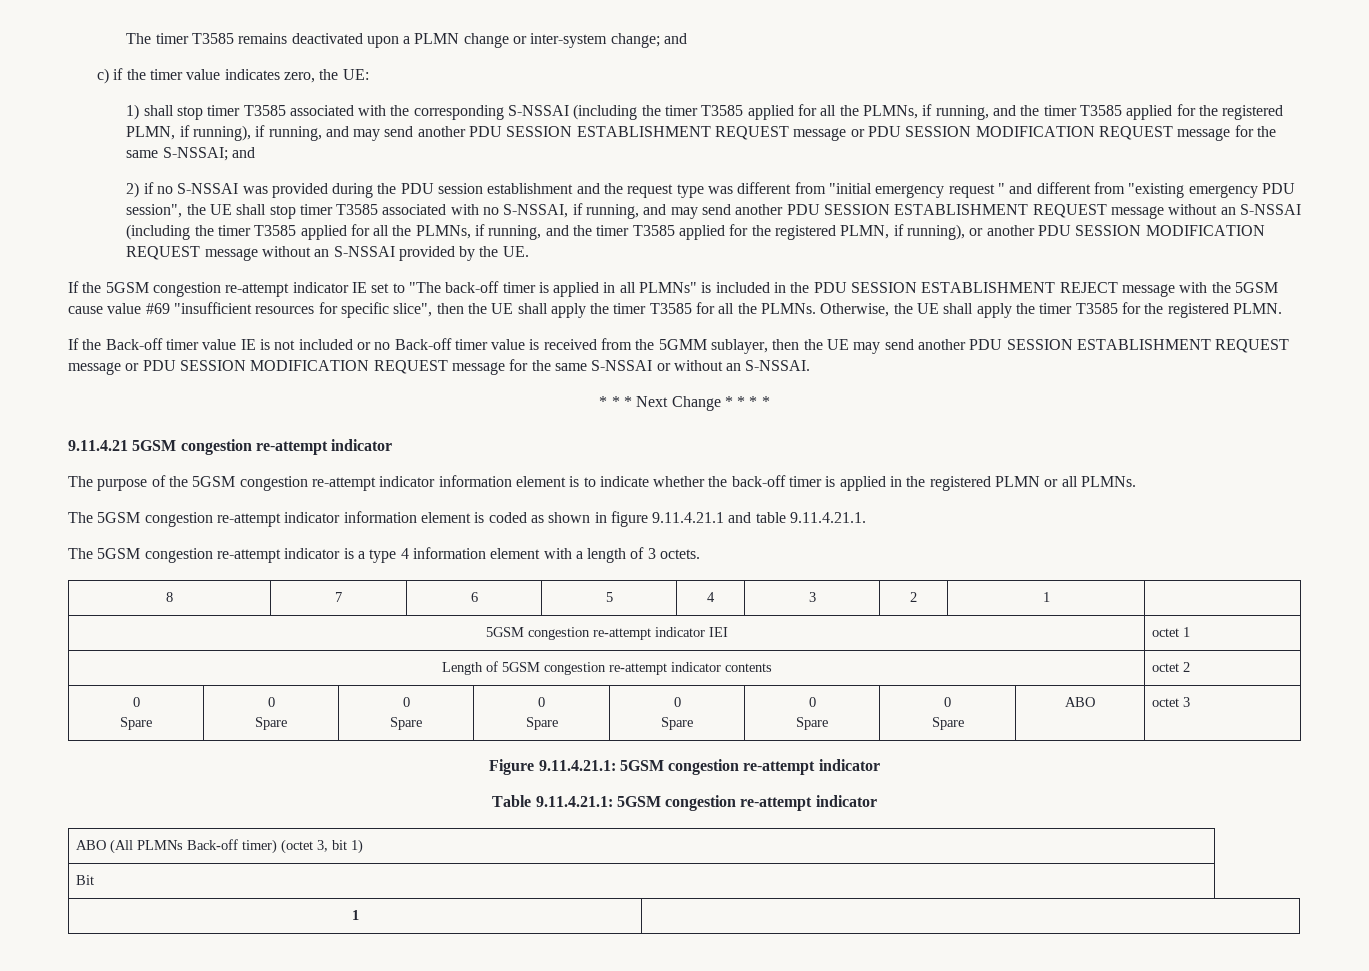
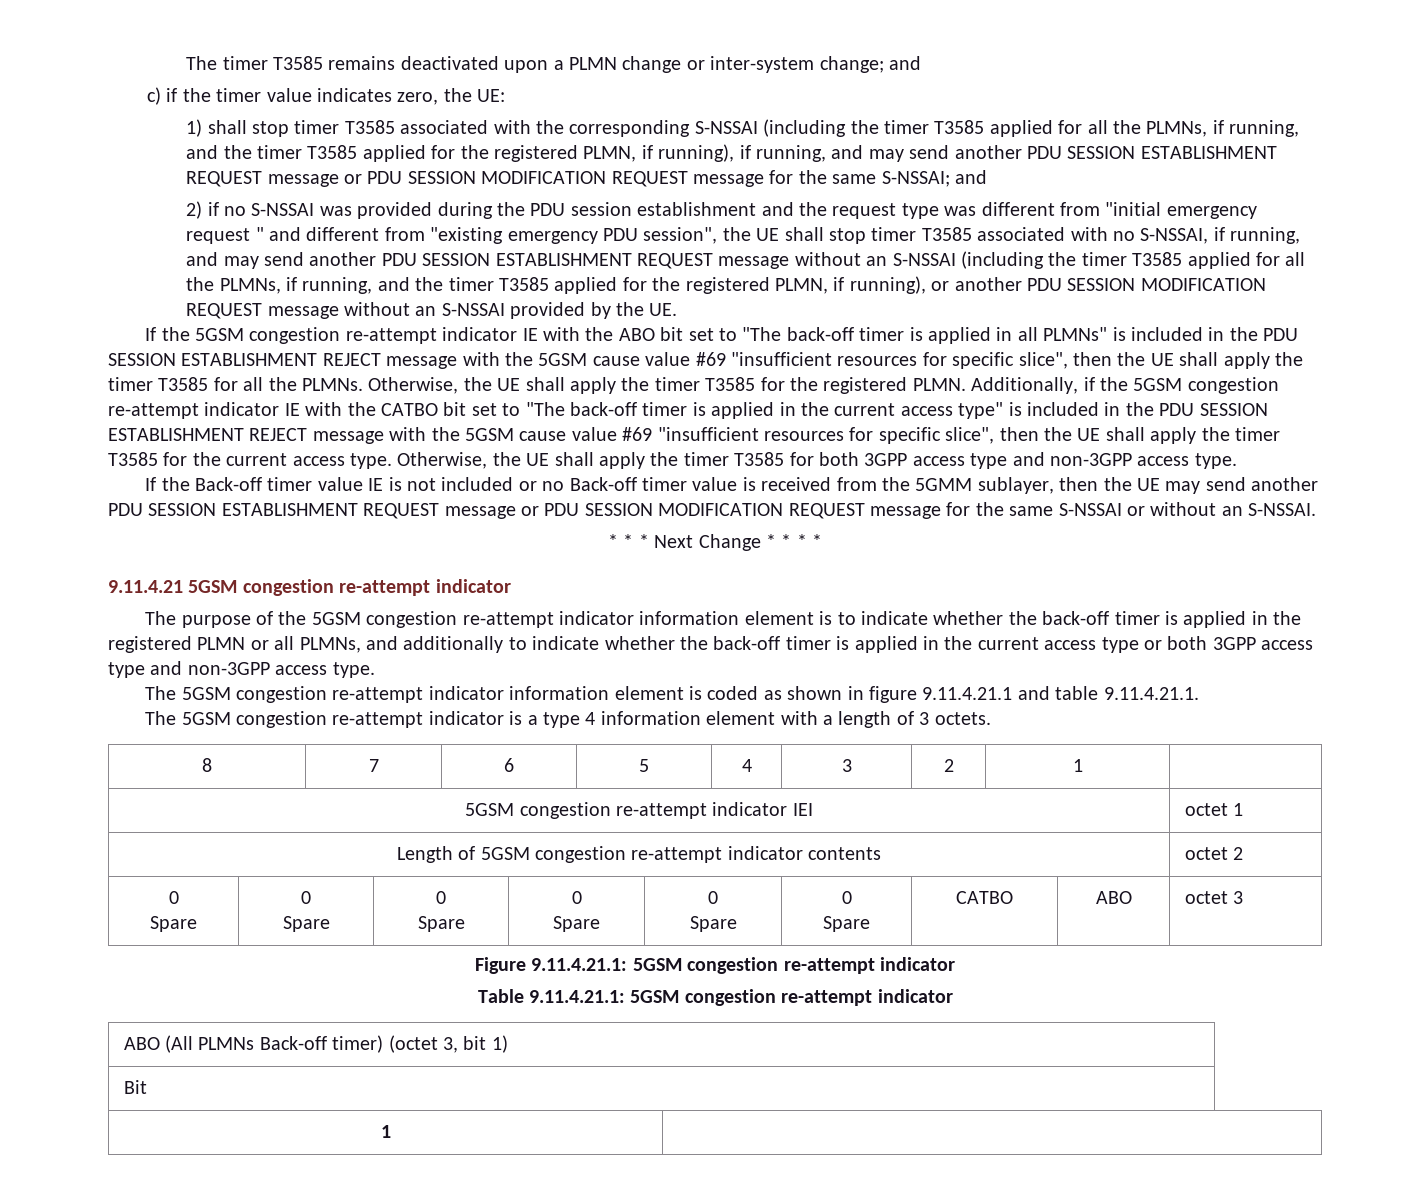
(367, 287) none -> [543,327,684,341] with the ABO bit
(1282, 308) none -> [971,377,1279,394] [108,402,1268,419] [108,427,1280,444] [108,452,1237,469] Additionally, if the 5GSM congestion re-attempt indicator IE with the CATBO bit set to "The back-off timer is applied in the current access type" is included in the PDU SESSION ESTABLISHMENT REJECT message with the 5GSM cause value #69 "insufficient resources for specific slice", then the UE shall apply the timer T3585 for the current access type. Otherwise, the UE shall apply the timer T3585 for both 3GPP access type and non-3GPP access type.
[1081,476,1137,487] PLMNs. -> [299,636,1314,653] [108,661,375,678] PLMNs, and additionally to indicate whether the back-off timer is applied in the current access type or both 3GPP access type and non-3GPP access type.
[944,697,951,707] [931,717,964,730] 0 // Spare -> [956,891,1013,904] CATBO

